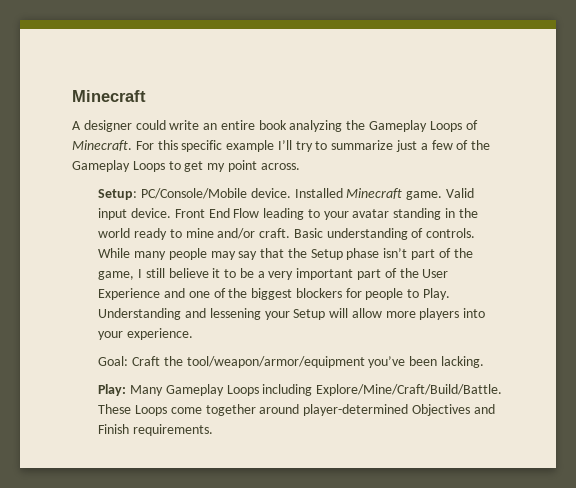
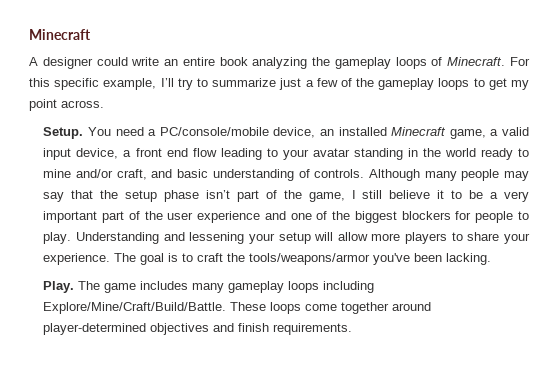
[369,120,462,132] Gameplay Loops -> [334,57,427,69] gameplay loops
[226,140,275,152] example -> [103,78,157,90] example,
[72,160,165,172] Gameplay Loops -> [378,78,470,90] gameplay loops
[98,188,474,200] [98,208,260,220] Setup: PC/Console/Mobile device. Installed Minecraft game. Valid input device. Front End Flow -> [43,127,530,139] [43,148,217,160] Setup. You need a PC/console/mobile device, an installed Minecraft game, a valid input device, a front end flow
[259,228,323,238] craft. Basic -> [116,169,209,180] craft, and basic
[98,248,131,258] While -> [368,169,420,181] Although
[310,249,343,260] Setup -> [125,190,158,202] setup
[422,269,449,278] [98,288,161,300] User Experience -> [167,211,261,223] user experience
[422,288,450,300] Play. -> [43,232,72,244] play.
[293,309,326,320] Setup -> [278,232,311,244] setup
[463,308,486,318] into -> [451,232,500,241] to share
[98,356,484,368] [98,384,259,396] // Goal: Craft the tool/weapon/armor/equipment you’ve been lacking. // Play: Many Gameplay Loops -> [114,253,492,265] [43,281,320,293] The goal is to craft the tools/weapons/armor you've been lacking. // Play. The game includes many gameplay loops
[134,405,167,416] Loops -> [270,302,302,314] loops
[411,404,495,416] [98,424,130,434] Objectives and Finish -> [150,323,270,335] objectives and finish

